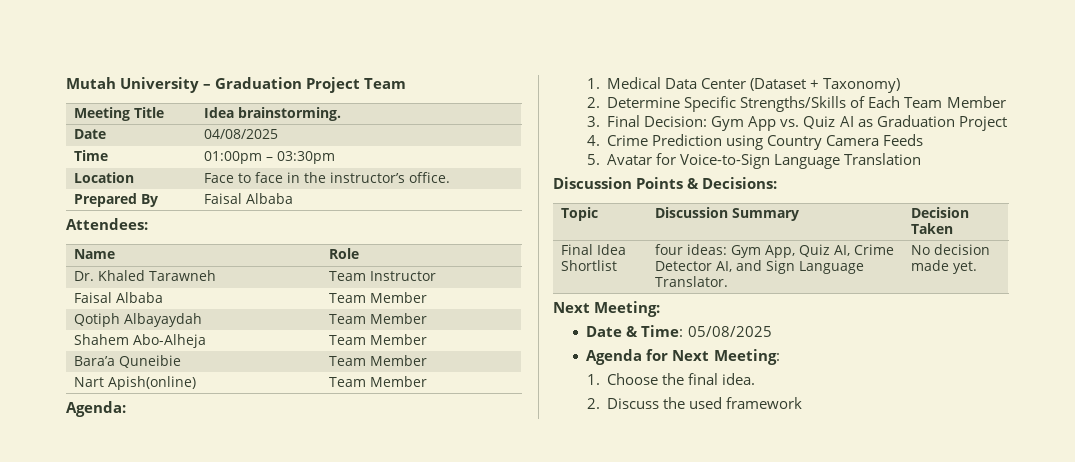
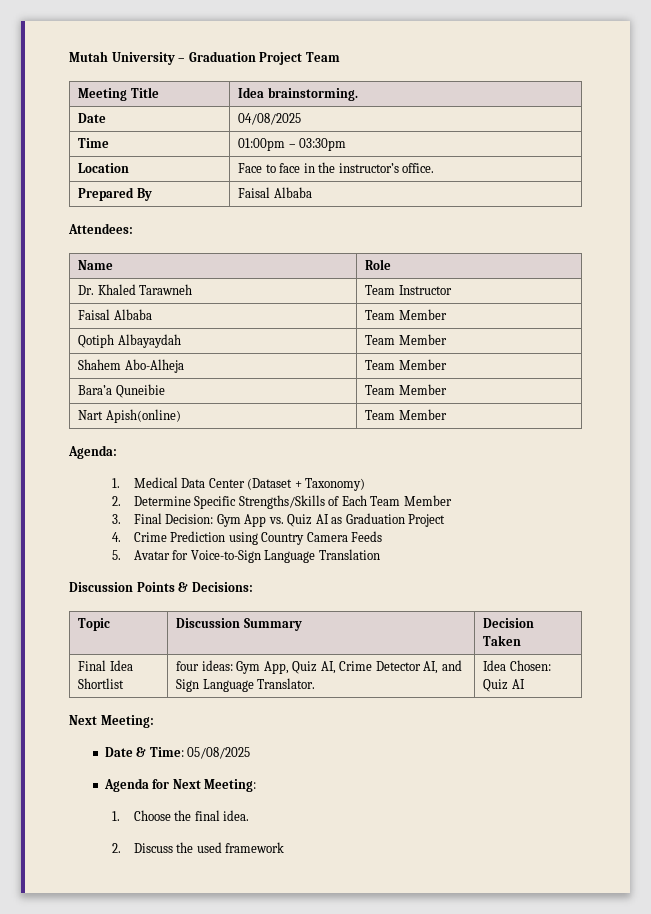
[911,244,991,255] [911,260,978,274] No decision made yet. -> [483,660,551,671] [483,679,525,692] Idea Chosen: Quiz AI

